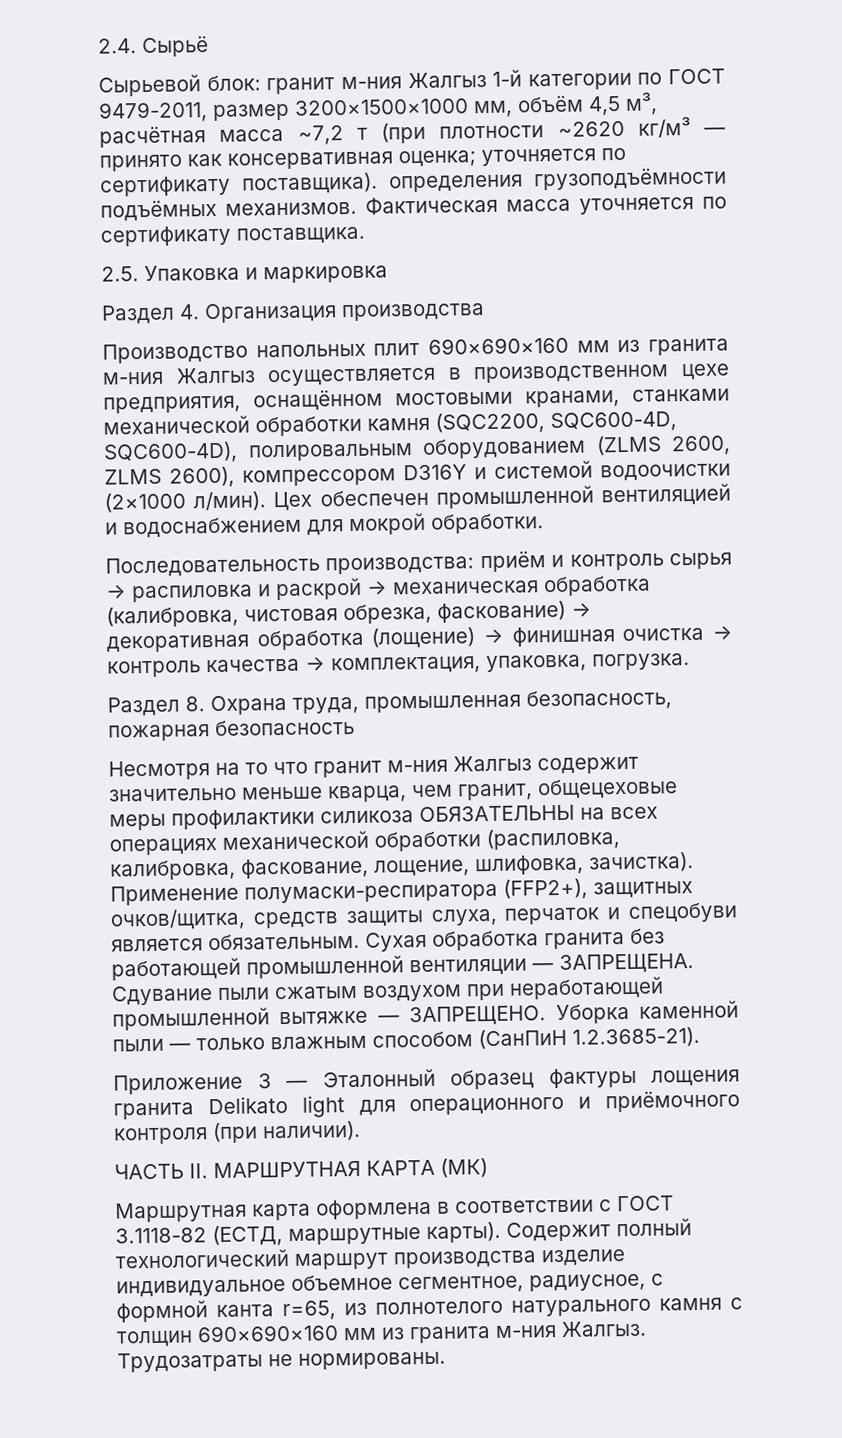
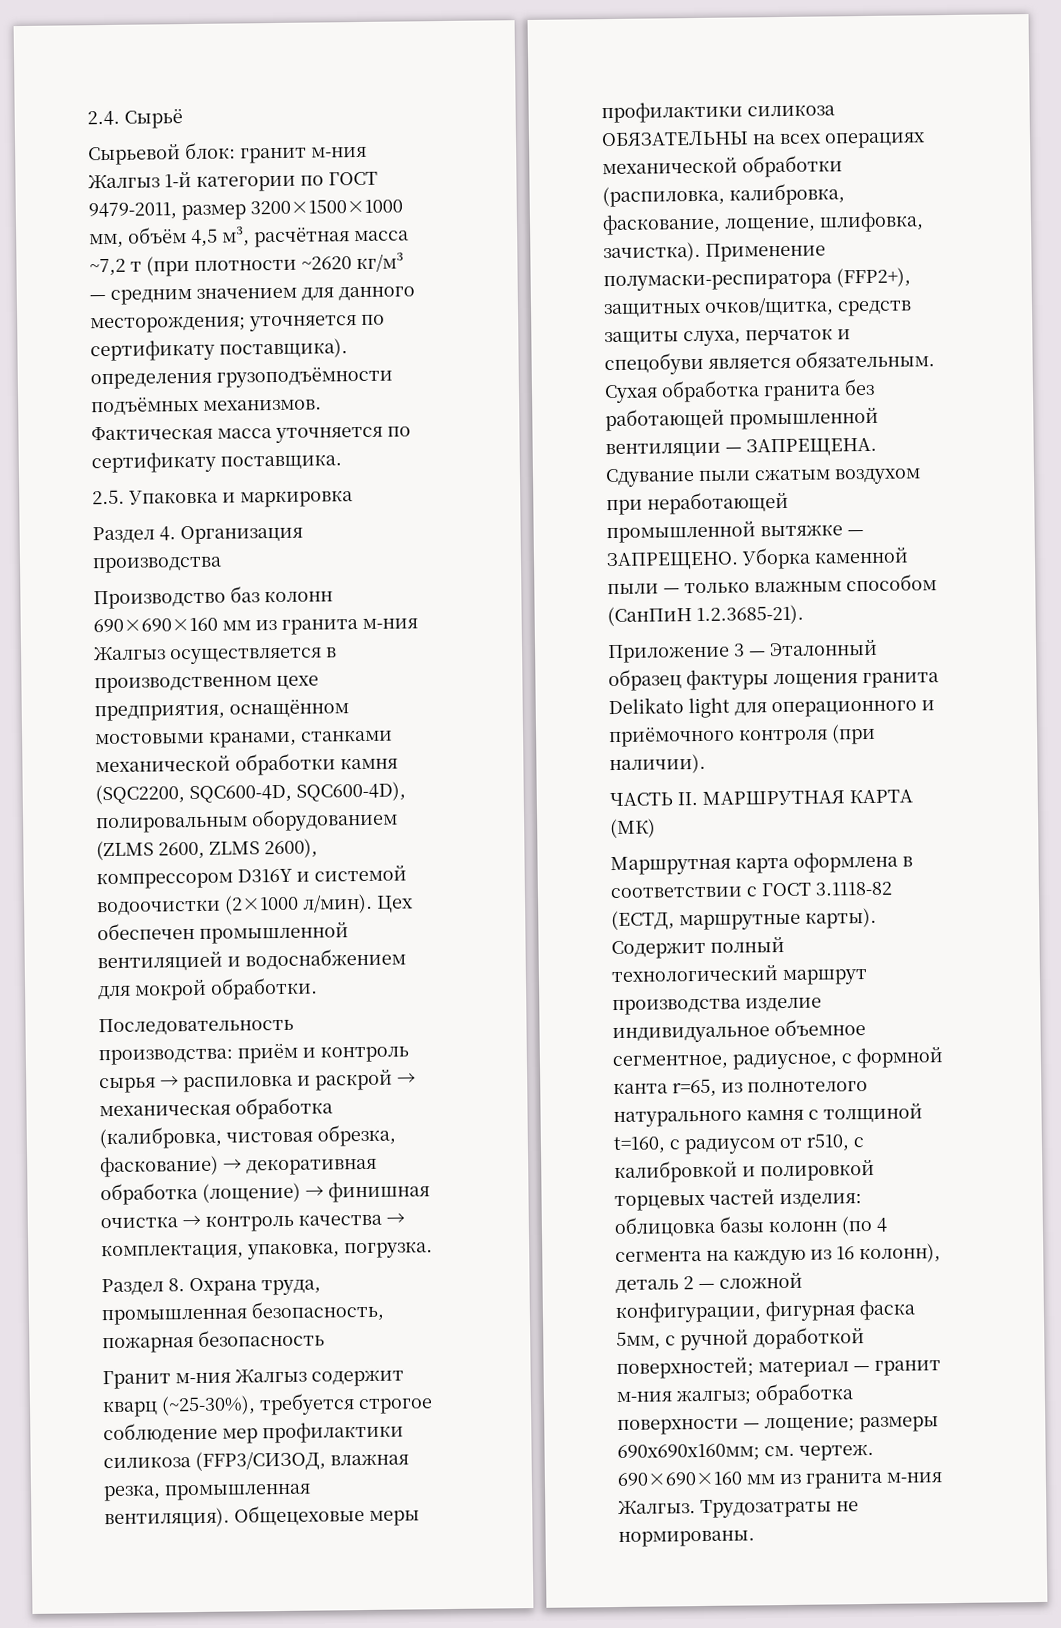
[99,150,476,172] принято как консервативная оценка; -> [110,286,415,305] [90,315,246,334] средним значением для данного месторождения;
[255,342,421,358] напольных плит -> [230,586,333,603] баз колонн
[108,755,639,781] [109,778,678,803] Несмотря на то что гранит м-ния Жалгыз содержит значительно меньше кварца, чем гранит, общецеховые -> [102,1368,404,1390] [102,1393,433,1418] [103,1421,404,1444] [103,1450,409,1472] [103,1483,311,1502] [104,1505,365,1529] Гранит м-ния Жалгыз содержит кварц (~25-30%), требуется строгое соблюдение мер профилактики силикоза (FFP3/СИЗОД, влажная резка, промышленная вентиляция). Общецеховые
[116,1330,193,1348] толщин -> [823,1103,923,1123] [613,1133,864,1155] [614,1159,875,1184] [614,1189,862,1212] [614,1215,887,1238] [615,1243,941,1266] [615,1272,803,1294] [615,1299,916,1324] [616,1327,865,1351] [616,1357,941,1380] [616,1383,854,1406] [617,1416,939,1436] [617,1443,874,1463] толщиной t=160, с радиусом от r510, с калибровкой и полировкой торцевых частей изделия: облицовка базы колонн (по 4 сегмента на каждую из 16 колонн), деталь 2 — сложной конфигурации, фигурная фаска 5мм, с ручной доработкой поверхностей; материал — гранит м-ния жалгыз; обработка поверхности — лощение; размеры 690х690х160мм; см. чертеж.

